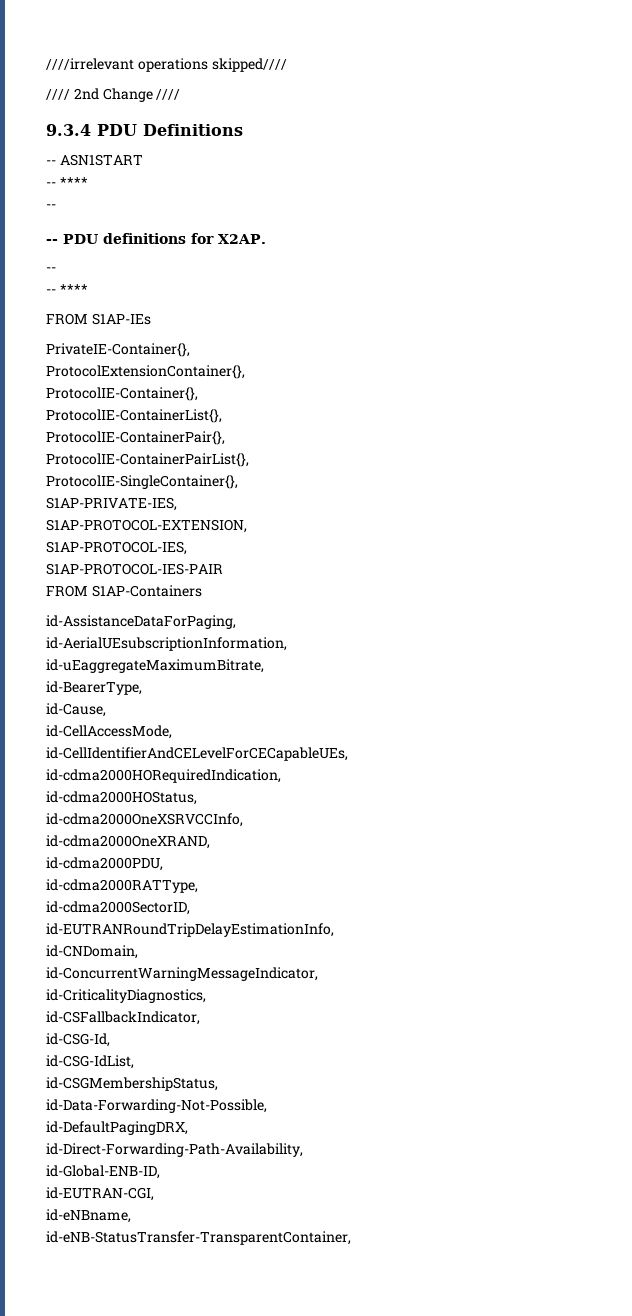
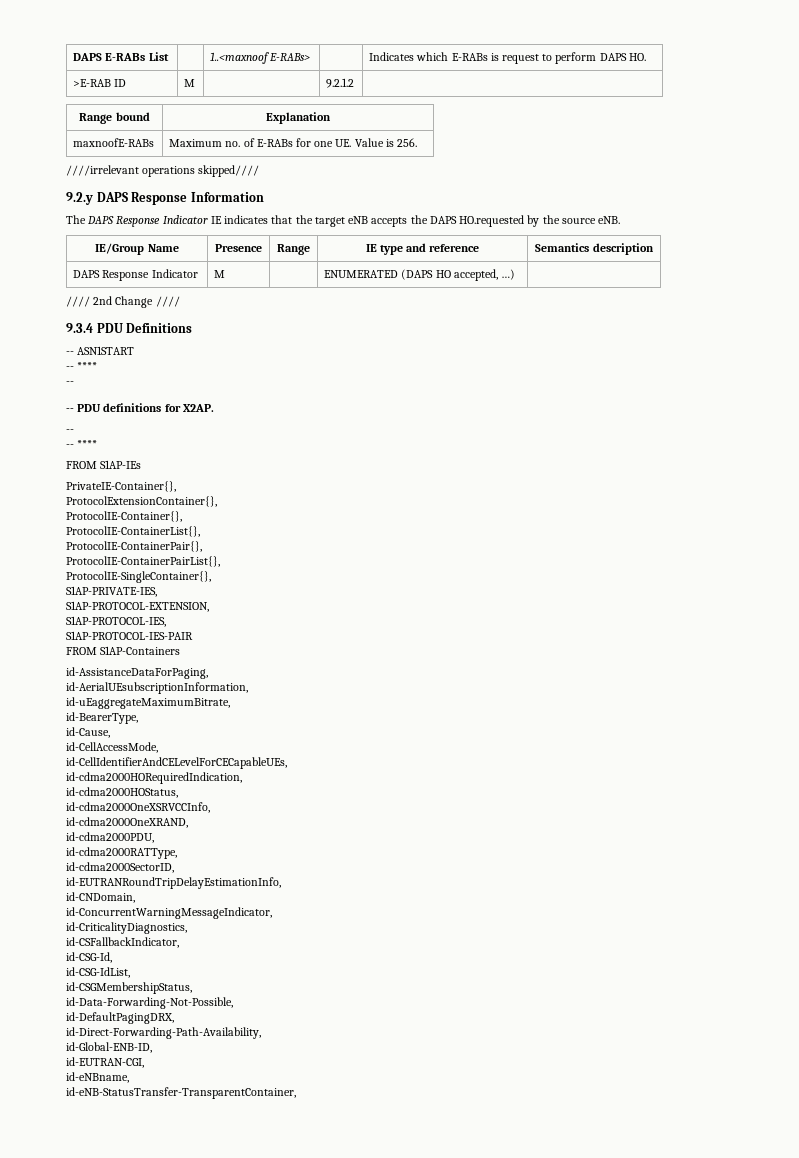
[46,58,287,72] ////irrelevant operations skipped//// -> [73,52,169,61] [210,52,311,64] [369,52,646,64] [73,79,127,87] [184,79,196,87] [326,78,355,88] [79,112,150,124] [266,112,331,124] [73,138,155,147] [169,138,418,147] [66,165,260,177] [66,192,264,205] [66,215,621,227] [95,243,179,255] [215,244,262,252] [277,244,310,255] [365,243,480,255] [535,243,654,255] [73,269,198,281] [214,270,226,278] [324,269,515,281] DAPS E-RABs List | | 1..<maxnoof E-RABs> | | Indicates which E-RABs is request to perform DAPS HO. // >E-RAB ID | M | | 9.2.1.2 | // Range bound | Explanation // maxnoofE-RABs | Maximum no. of E-RABs for one UE. Value is 256. // ////irrelevant operations skipped//// // 9.2.y DAPS Response Information // The DAPS Response Indicator IE indicates that the target eNB accepts the DAPS HO.requested by the source eNB. // IE/Group Name | Presence | Range | IE type and reference | Semantics description // DAPS Response Indicator | M | | ENUMERATED (DAPS HO accepted, …) |

